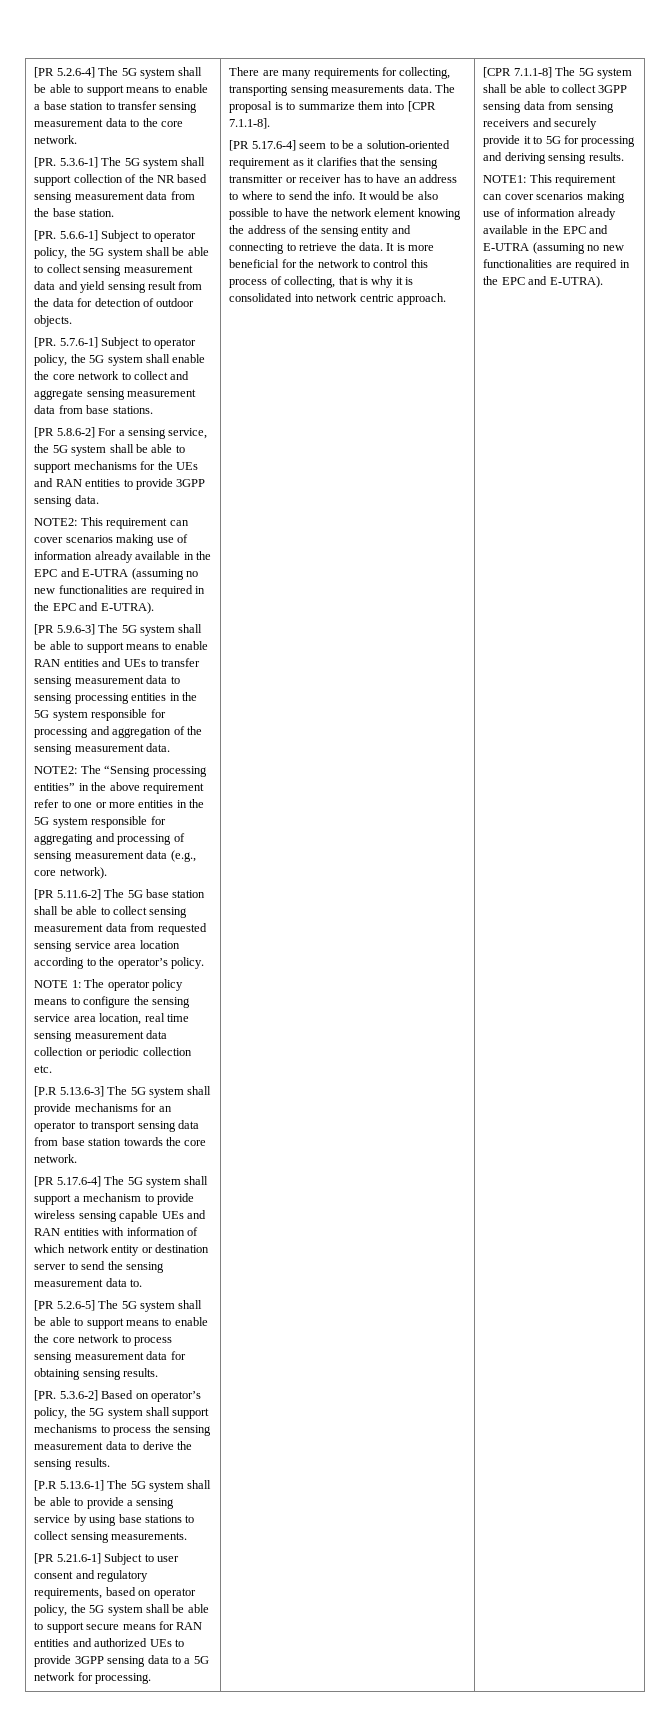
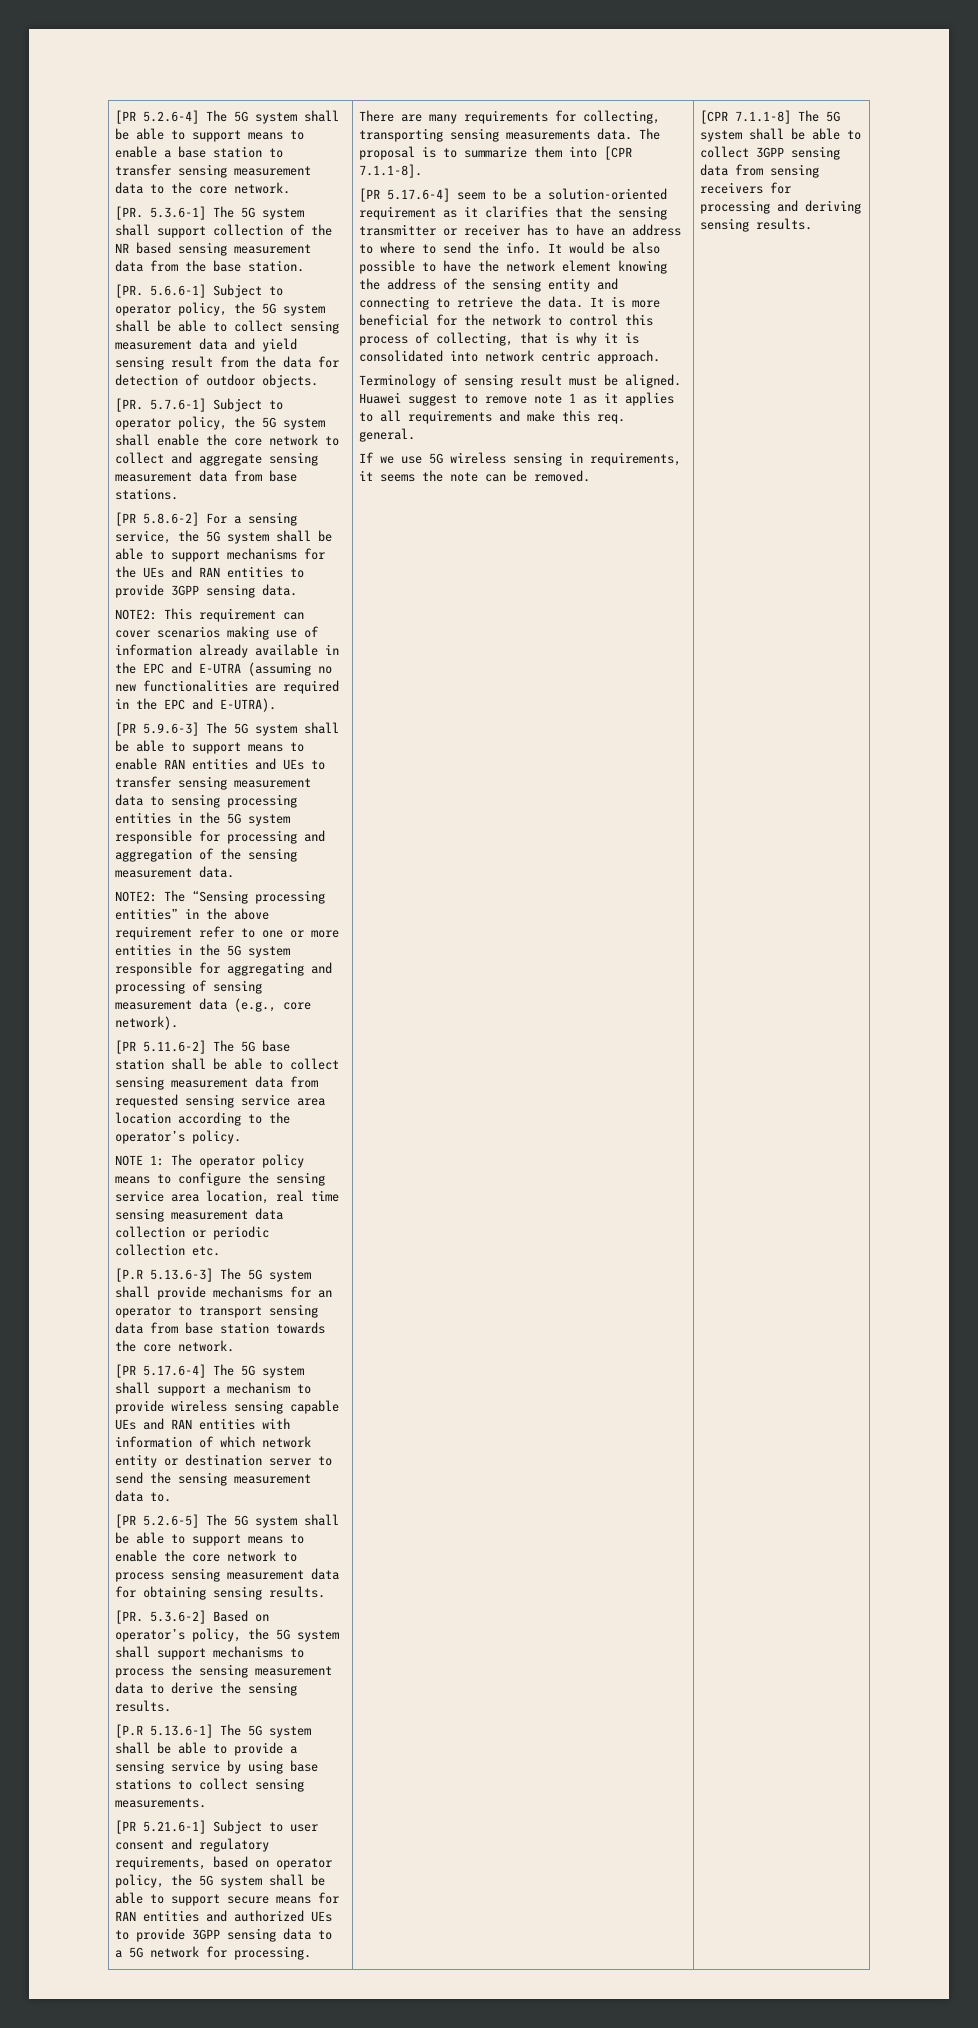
(446, 299) none -> [359,374,682,388] [359,392,675,406] [359,410,626,424] [359,428,416,442] [359,452,682,466] [359,470,591,482] // Terminology of sensing result must be aligned. Huawei suggest to remove note 1 as it applies to all requirements and make this req. general. // If we use 5G wireless sensing in requirements, it seems the note can be removed.
[532,118,598,130] [483,135,561,147] and securely provide it to 5G -> (764, 188) none
[483,174,617,186] [483,191,625,203] [483,208,616,220] [483,225,608,234] [483,242,624,254] [483,259,630,271] [483,276,603,288] // NOTE1: This requirement can cover scenarios making use of information already available in the EPC and E-UTRA (assuming no new functionalities are required in the EPC and E-UTRA). -> (813, 224) none

